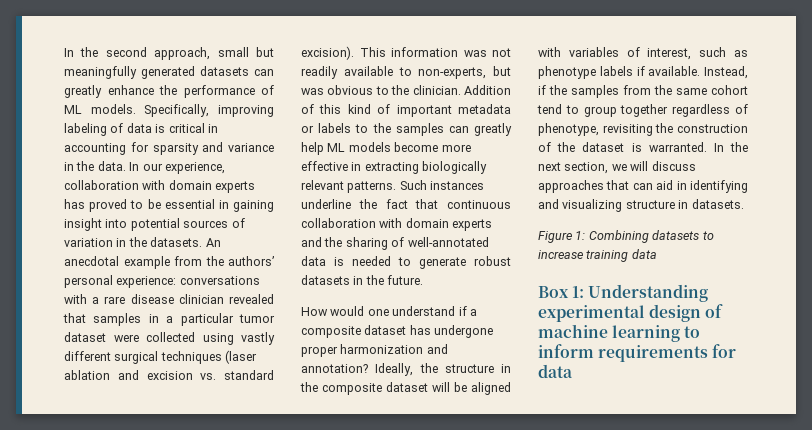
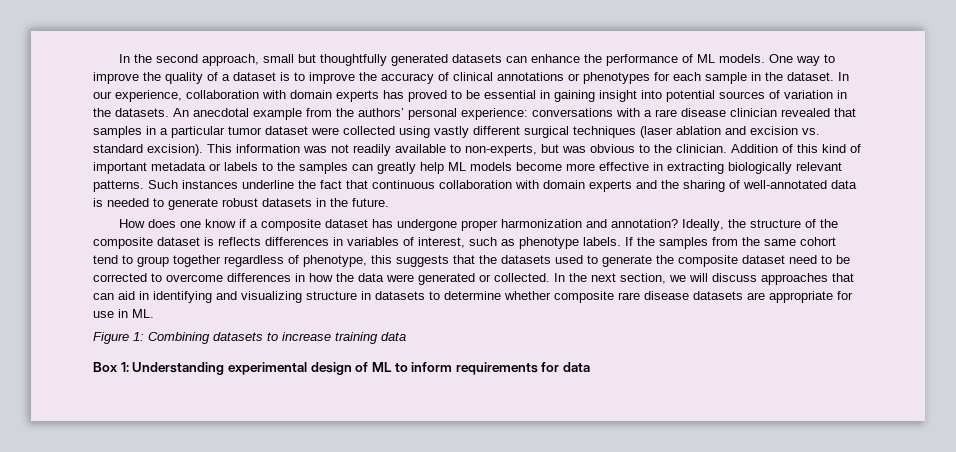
[64,66,137,79] meaningfully -> [319,54,387,66] thoughtfully
[64,85,102,98] greatly -> (527, 59) none
[144,104,274,117] [64,123,218,136] [64,142,274,155] [64,161,126,171] Specifically, improving labeling of data is critical in accounting for sparsity and variance in the data. -> [768,54,835,66] [93,72,834,84] One way to improve the quality of a dataset is to improve the accuracy of clinical annotations or phenotypes for each sample in the dataset.
[330,306,456,316] would one understand -> [147,219,236,228] does one know
[501,364,511,373] [300,382,511,395] [538,47,561,57] in the composite dataset will be aligned with -> [804,219,838,228] [93,237,343,249] of the composite dataset is reflects differences in
[599,66,748,79] [538,85,546,95] labels if available. Instead, if -> [583,237,633,246] labels. If
[602,123,748,136] [538,142,707,152] revisiting the construction of the dataset is warranted. -> [371,255,850,267] [93,273,550,285] this suggests that the datasets used to generate the composite dataset need to be corrected to overcome differences in how the data were generated or collected.
[691,199,744,209] datasets. -> [375,291,853,303] [93,309,154,318] datasets to determine whether composite rare disease datasets are appropriate for use in ML.
[538,324,681,342] machine learning -> [371,362,392,372] ML

